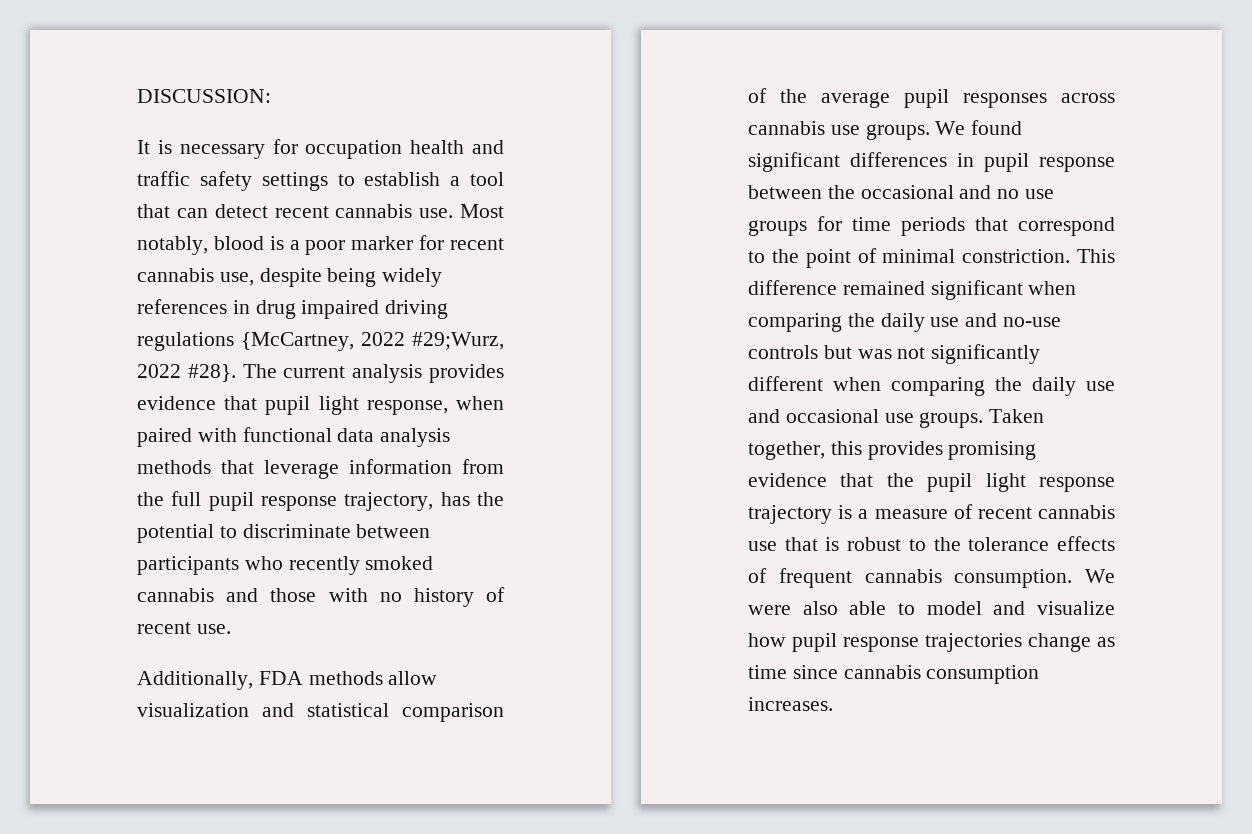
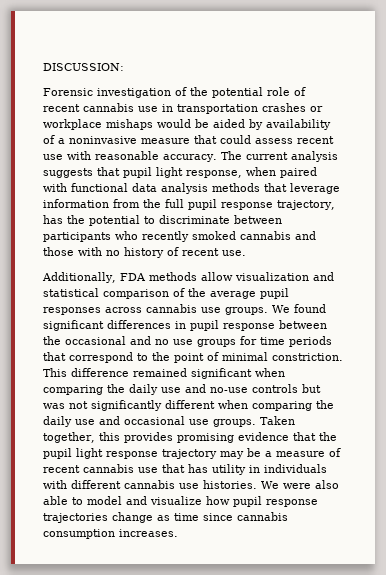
[137,139,504,159] [137,171,504,191] [137,204,504,218] [137,235,504,255] [137,268,443,287] [137,299,449,319] [137,332,504,351] [137,364,236,382] It is necessary for occupation health and traffic safety settings to establish a tool that can detect recent cannabis use. Most notably, blood is a poor marker for recent cannabis use, despite being widely references in drug impaired driving regulations {McCartney, 2022 #29;Wurz, 2022 #28}. -> [43,87,306,98] [43,103,323,114] [43,119,331,130] [43,135,334,144] [43,151,217,162] Forensic investigation of the potential role of recent cannabis use in transportation crashes or workplace mishaps would be aided by availability of a noninvasive measure that could assess recent use with reasonable accuracy.
[428,364,504,383] [137,396,216,410] provides evidence -> [43,168,93,178] suggests
[838,505,853,519] is -> [220,448,261,459] may be
[825,536,1115,551] [748,568,1073,588] is robust to the tolerance effects of frequent cannabis consumption. -> [188,464,327,475] [43,480,257,489] has utility in individuals with different cannabis use histories.

